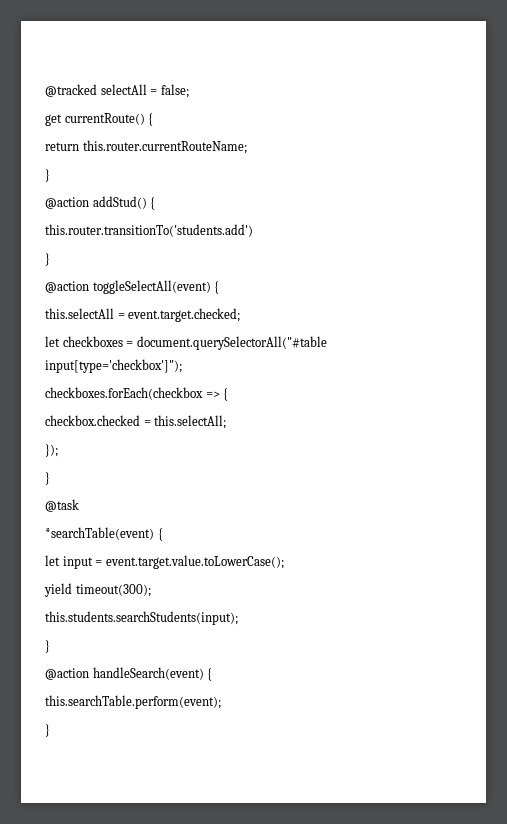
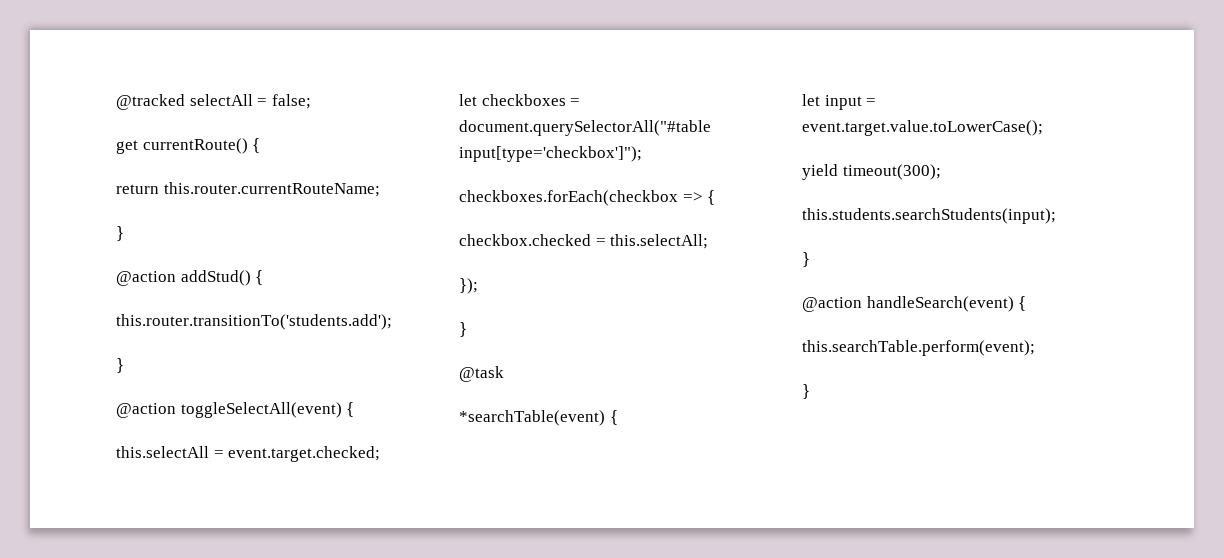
[45,224,253,237] this.router.transitionTo('students.add') -> [116,314,392,330] this.router.transitionTo('students.add');

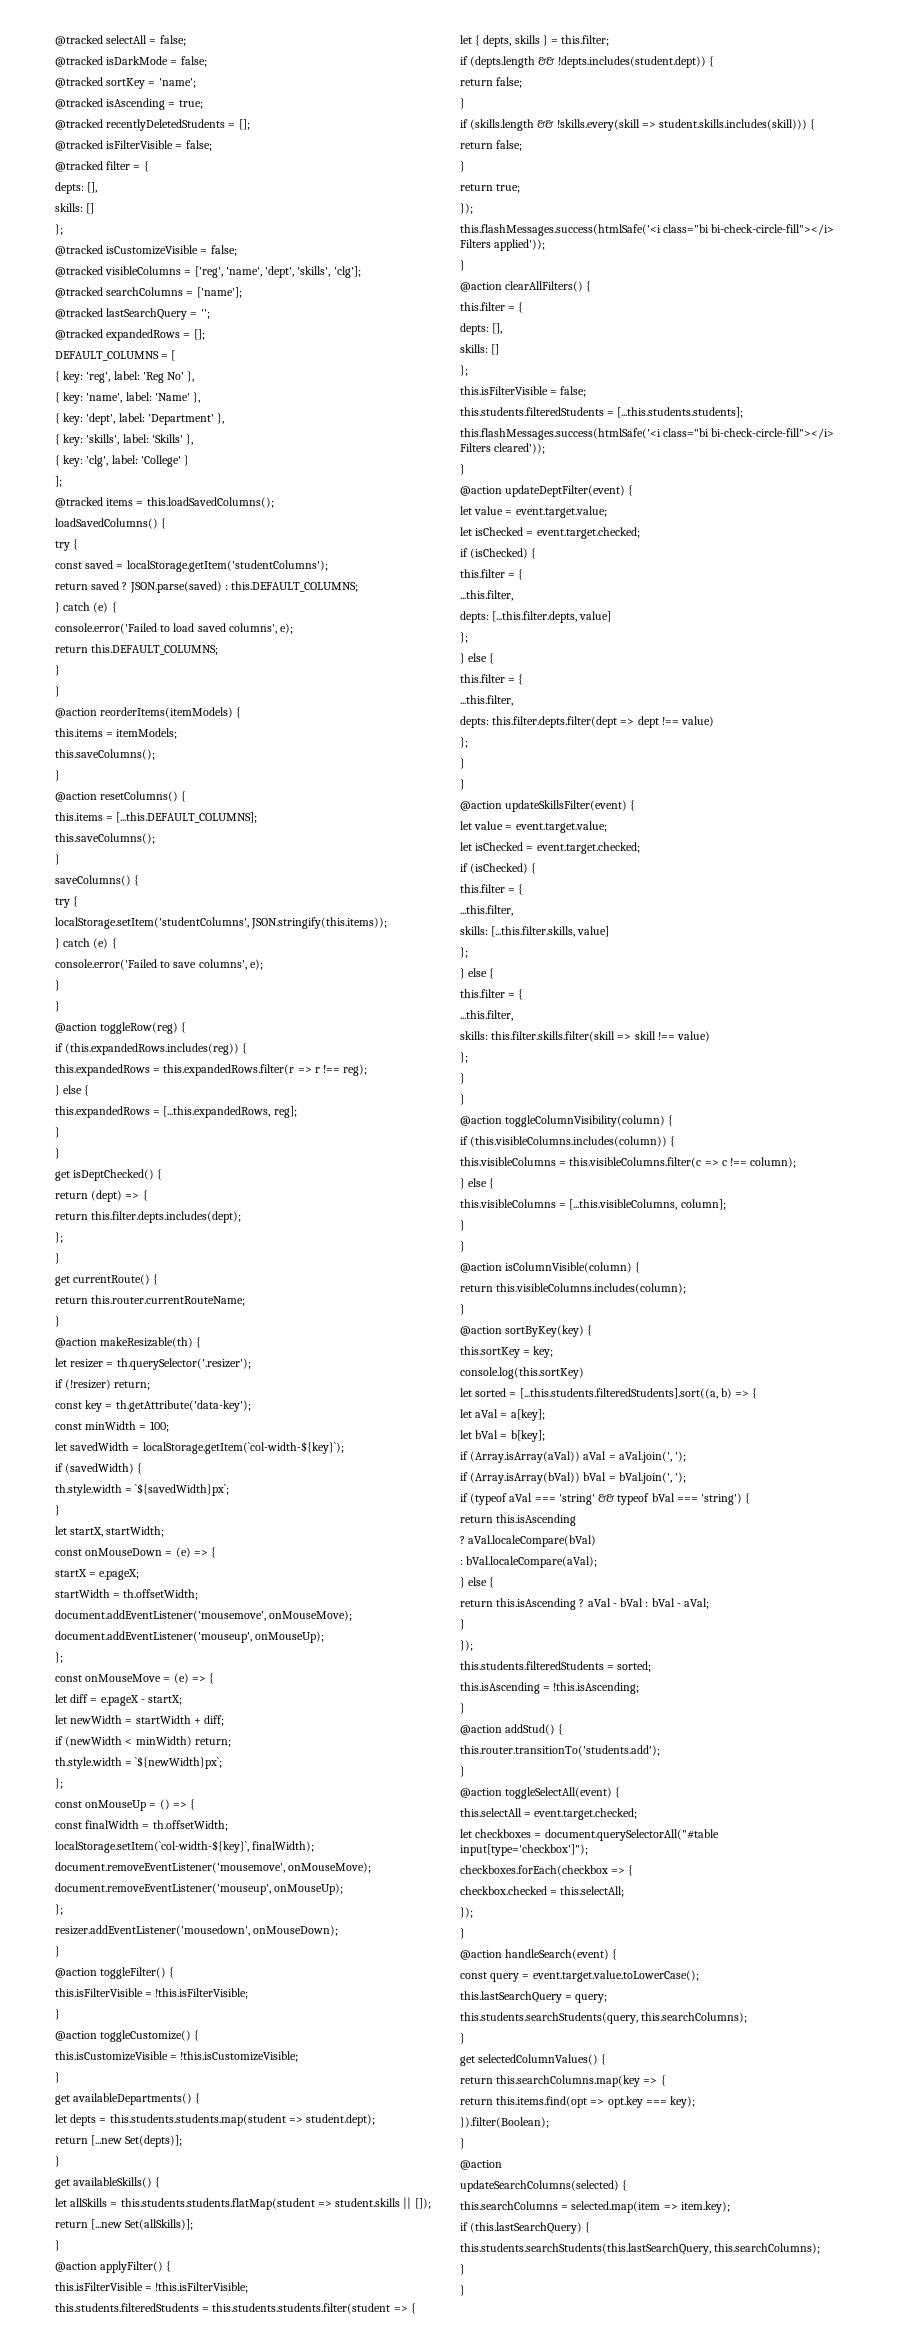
(311, 101) none -> [55,56,207,67] [55,77,196,89] [55,98,203,110] [55,119,250,131] [55,140,212,151] [55,161,149,172] [55,182,98,194] [55,203,95,214] [55,224,63,235] [55,245,237,256] [55,266,361,278] [55,287,242,298] [55,308,210,320] [55,329,205,341] [55,350,176,361] [55,371,195,383] [55,392,201,404] [55,413,225,425] [55,434,194,446] [55,455,190,467] [55,476,62,487] [55,497,274,508] [55,518,167,529] [55,539,79,551] [55,560,328,572] [55,581,359,593] [55,602,117,613] [55,623,294,634] [55,644,219,655] [55,665,60,676] [55,686,60,697] [55,707,242,718] [55,728,178,739] [55,749,155,760] [55,770,60,781] [55,791,187,802] [55,812,258,823] [55,833,155,844] [55,854,60,865] [55,875,140,886] [55,896,79,908] [55,917,388,929] [55,938,117,949] [55,959,263,970] [55,980,60,991] [55,1001,60,1012] [55,1022,187,1034] [55,1043,248,1055] [55,1064,368,1076] [55,1085,90,1096] [55,1106,297,1118] [55,1127,60,1138] [55,1148,60,1159] [55,1169,163,1181] [55,1190,148,1202] [55,1211,242,1223] [55,1232,63,1243] [55,1253,60,1264] // @tracked isDarkMode = false; // @tracked sortKey = 'name'; // @tracked isAscending = true; // @tracked recentlyDeletedStudents = []; // @tracked isFilterVisible = false; // @tracked filter = { // depts: [], // skills: [] // }; // @tracked isCustomizeVisible = false; // @tracked visibleColumns = ['reg', 'name', 'dept', 'skills', 'clg']; // @tracked searchColumns = ['name']; // @tracked lastSearchQuery = ''; // @tracked expandedRows = []; // DEFAULT_COLUMNS = [ // { key: 'reg', label: 'Reg No' }, // { key: 'name', label: 'Name' }, // { key: 'dept', label: 'Department' }, // { key: 'skills', label: 'Skills' }, // { key: 'clg', label: 'College' } // ]; // @tracked items = this.loadSavedColumns(); // loadSavedColumns() { // try { // const saved = localStorage.getItem('studentColumns'); // return saved ? JSON.parse(saved) : this.DEFAULT_COLUMNS; // } catch (e) { // console.error('Failed to load saved columns', e); // return this.DEFAULT_COLUMNS; // } // } // @action reorderItems(itemModels) { // this.items = itemModels; // this.saveColumns(); // } // @action resetColumns() { // this.items = [...this.DEFAULT_COLUMNS]; // this.saveColumns(); // } // saveColumns() { // try { // localStorage.setItem('studentColumns', JSON.stringify(this.items)); // } catch (e) { // console.error('Failed to save columns', e); // } // } // @action toggleRow(reg) { // if (this.expandedRows.includes(reg)) { // this.expandedRows = this.expandedRows.filter(r => r !== reg); // } else { // this.expandedRows = [...this.expandedRows, reg]; // } // } // get isDeptChecked() { // return (dept) => { // return this.filter.depts.includes(dept); // }; // }
(124, 233) none -> [55,1337,202,1348] [55,1358,251,1370] [55,1379,151,1390] [55,1400,251,1412] [55,1421,169,1432] [55,1441,344,1454] [55,1463,143,1474] [55,1483,230,1496] [55,1505,60,1516] [55,1526,165,1537] [55,1547,217,1558] [55,1569,140,1580] [55,1589,199,1600] [55,1610,353,1621] [55,1631,325,1643] [55,1652,63,1663] [55,1673,215,1684] [55,1694,183,1706] [55,1715,225,1726] [55,1736,231,1747] [55,1756,223,1769] [55,1778,63,1789] [55,1799,196,1811] [55,1820,228,1831] [55,1840,315,1853] [55,1862,372,1873] [55,1883,344,1895] [55,1904,63,1915] [55,1925,339,1936] [55,1946,60,1957] [55,1967,175,1979] [55,1988,249,1999] [55,2009,60,2020] [55,2030,200,2042] [55,2051,299,2062] [55,2072,60,2083] [55,2093,201,2105] [55,2114,376,2126] [55,2135,183,2147] [55,2156,60,2167] [55,2177,161,2189] [55,2197,431,2210] [55,2219,194,2230] [55,2240,60,2251] [55,2261,172,2273] [55,2282,249,2293] [55,2303,416,2314] [460,35,610,47] [460,56,714,68] [460,77,523,88] [460,98,465,109] [460,119,816,131] [460,140,523,151] [460,161,465,172] [460,184,521,193] [460,203,473,214] [460,224,835,236] [460,239,546,251] [460,260,465,271] [460,281,592,292] [460,302,524,313] [460,323,503,335] [460,344,500,355] [460,365,468,376] [460,386,587,397] [460,407,744,418] [460,428,835,440] [460,443,546,454] [460,464,465,475] [460,485,634,497] [460,506,607,518] [460,527,640,539] [460,548,537,559] [460,569,524,580] [460,590,513,601] [460,611,612,623] [460,632,468,643] [460,653,495,664] [460,674,524,685] [460,695,513,706] [460,716,715,728] [460,737,468,748] [460,758,465,769] [460,779,465,790] [460,800,636,812] [460,821,607,833] [460,842,640,854] [460,863,537,874] [460,884,524,895] [460,905,513,916] [460,926,610,937] [460,947,468,958] [460,968,495,979] [460,989,524,1000] [460,1010,513,1021] [460,1031,711,1042] [460,1052,468,1063] [460,1073,465,1084] [460,1094,465,1105] [460,1115,674,1127] [460,1136,676,1147] [460,1157,797,1168] [460,1178,495,1189] [460,1199,726,1210] [460,1220,465,1231] [460,1241,465,1252] [460,1262,641,1273] [460,1283,687,1294] [460,1304,465,1315] [460,1325,593,1337] [460,1346,554,1358] [460,1367,584,1379] [460,1388,758,1399] [460,1409,545,1421] [460,1430,545,1442] [460,1451,687,1463] [460,1472,687,1484] [460,1493,751,1505] [460,1514,577,1526] [460,1535,597,1547] [460,1556,598,1568] [460,1577,495,1588] [460,1598,710,1610] [460,1619,465,1630] [460,1640,473,1651] [460,1661,652,1672] [460,1682,640,1694] [460,1703,465,1714] // @action makeResizable(th) { // let resizer = th.querySelector('.resizer'); // if (!resizer) return; // const key = th.getAttribute('data-key'); // const minWidth = 100; // let savedWidth = localStorage.getItem(`col-width-${key}`); // if (savedWidth) { // th.style.width = `${savedWidth}px`; // } // let startX, startWidth; // const onMouseDown = (e) => { // startX = e.pageX; // startWidth = th.offsetWidth; // document.addEventListener('mousemove', onMouseMove); // document.addEventListener('mouseup', onMouseUp); // }; // const onMouseMove = (e) => { // let diff = e.pageX - startX; // let newWidth = startWidth + diff; // if (newWidth < minWidth) return; // th.style.width = `${newWidth}px`; // }; // const onMouseUp = () => { // const finalWidth = th.offsetWidth; // localStorage.setItem(`col-width-${key}`, finalWidth); // document.removeEventListener('mousemove', onMouseMove); // document.removeEventListener('mouseup', onMouseUp); // }; // resizer.addEventListener('mousedown', onMouseDown); // } // @action toggleFilter() { // this.isFilterVisible = !this.isFilterVisible; // } // @action toggleCustomize() { // this.isCustomizeVisible = !this.isCustomizeVisible; // } // get availableDepartments() { // let depts = this.students.students.map(student => student.dept); // return [...new Set(depts)]; // } // get availableSkills() { // let allSkills = this.students.students.flatMap(student => student.skills || []); // return [...new Set(allSkills)]; // } // @action applyFilter() { // this.isFilterVisible = !this.isFilterVisible; // this.students.filteredStudents = this.students.students.filter(student => { // let { depts, skills } = this.filter; // if (depts.length && !depts.includes(student.dept)) { // return false; // } // if (skills.length && !skills.every(skill => student.skills.includes(skill))) { // return false; // } // return true; // }); // this.flashMessages.success(htmlSafe('<i class="bi bi-check-circle-fill"></i> Filters applied')); // } // @action clearAllFilters() { // this.filter = { // depts: [], // skills: [] // }; // this.isFilterVisible = false; // this.students.filteredStudents = [...this.students.students]; // this.flashMessages.success(htmlSafe('<i class="bi bi-check-circle-fill"></i> Filters cleared')); // } // @action updateDeptFilter(event) { // let value = event.target.value; // let isChecked = event.target.checked; // if (isChecked) { // this.filter = { // ...this.filter, // depts: [...this.filter.depts, value] // }; // } else { // this.filter = { // ...this.filter, // depts: this.filter.depts.filter(dept => dept !== value) // }; // } // } // @action updateSkillsFilter(event) { // let value = event.target.value; // let isChecked = event.target.checked; // if (isChecked) { // this.filter = { // ...this.filter, // skills: [...this.filter.skills, value] // }; // } else { // this.filter = { // ...this.filter, // skills: this.filter.skills.filter(skill => skill !== value) // }; // } // } // @action toggleColumnVisibility(column) { // if (this.visibleColumns.includes(column)) { // this.visibleColumns = this.visibleColumns.filter(c => c !== column); // } else { // this.visibleColumns = [...this.visibleColumns, column]; // } // } // @action isColumnVisible(column) { // return this.visibleColumns.includes(column); // } // @action sortByKey(key) { // this.sortKey = key; // console.log(this.sortKey) // let sorted = [...this.students.filteredStudents].sort((a, b) => { // let aVal = a[key]; // let bVal = b[key]; // if (Array.isArray(aVal)) aVal = aVal.join(', '); // if (Array.isArray(bVal)) bVal = bVal.join(', '); // if (typeof aVal === 'string' && typeof bVal === 'string') { // return this.isAscending // ? aVal.localeCompare(bVal) // : bVal.localeCompare(aVal); // } else { // return this.isAscending ? aVal - bVal : bVal - aVal; // } // }); // this.students.filteredStudents = sorted; // this.isAscending = !this.isAscending; // }
[459,366,504,382] [459,410,618,426] [802,94,862,110] @task // *searchTable(event) { // let input -> [460,1949,618,1960] [460,1972,520,1982] @action handleSearch(event) { // const query
[802,164,941,180] [802,208,1056,224] [802,252,810,267] [802,296,1027,312] [802,340,1035,356] [802,384,810,399] yield timeout(300); // this.students.searchStudents(input); // } // @action handleSearch(event) { // this.searchTable.perform(event); // } -> [460,1991,608,2003] [460,2012,748,2024] [460,2033,465,2044] [460,2054,607,2066] [460,2075,666,2087] [460,2096,696,2108] [460,2117,549,2128] [460,2138,465,2149] [460,2160,502,2170] [460,2180,628,2192] [460,2201,730,2213] [460,2222,591,2234] [460,2243,821,2255] [460,2264,465,2275] [460,2285,465,2296] this.lastSearchQuery = query; // this.students.searchStudents(query, this.searchColumns); // } // get selectedColumnValues() { // return this.searchColumns.map(key => { // return this.items.find(opt => opt.key === key); // }).filter(Boolean); // } // @action // updateSearchColumns(selected) { // this.searchColumns = selected.map(item => item.key); // if (this.lastSearchQuery) { // this.students.searchStudents(this.lastSearchQuery, this.searchColumns); // } // }

